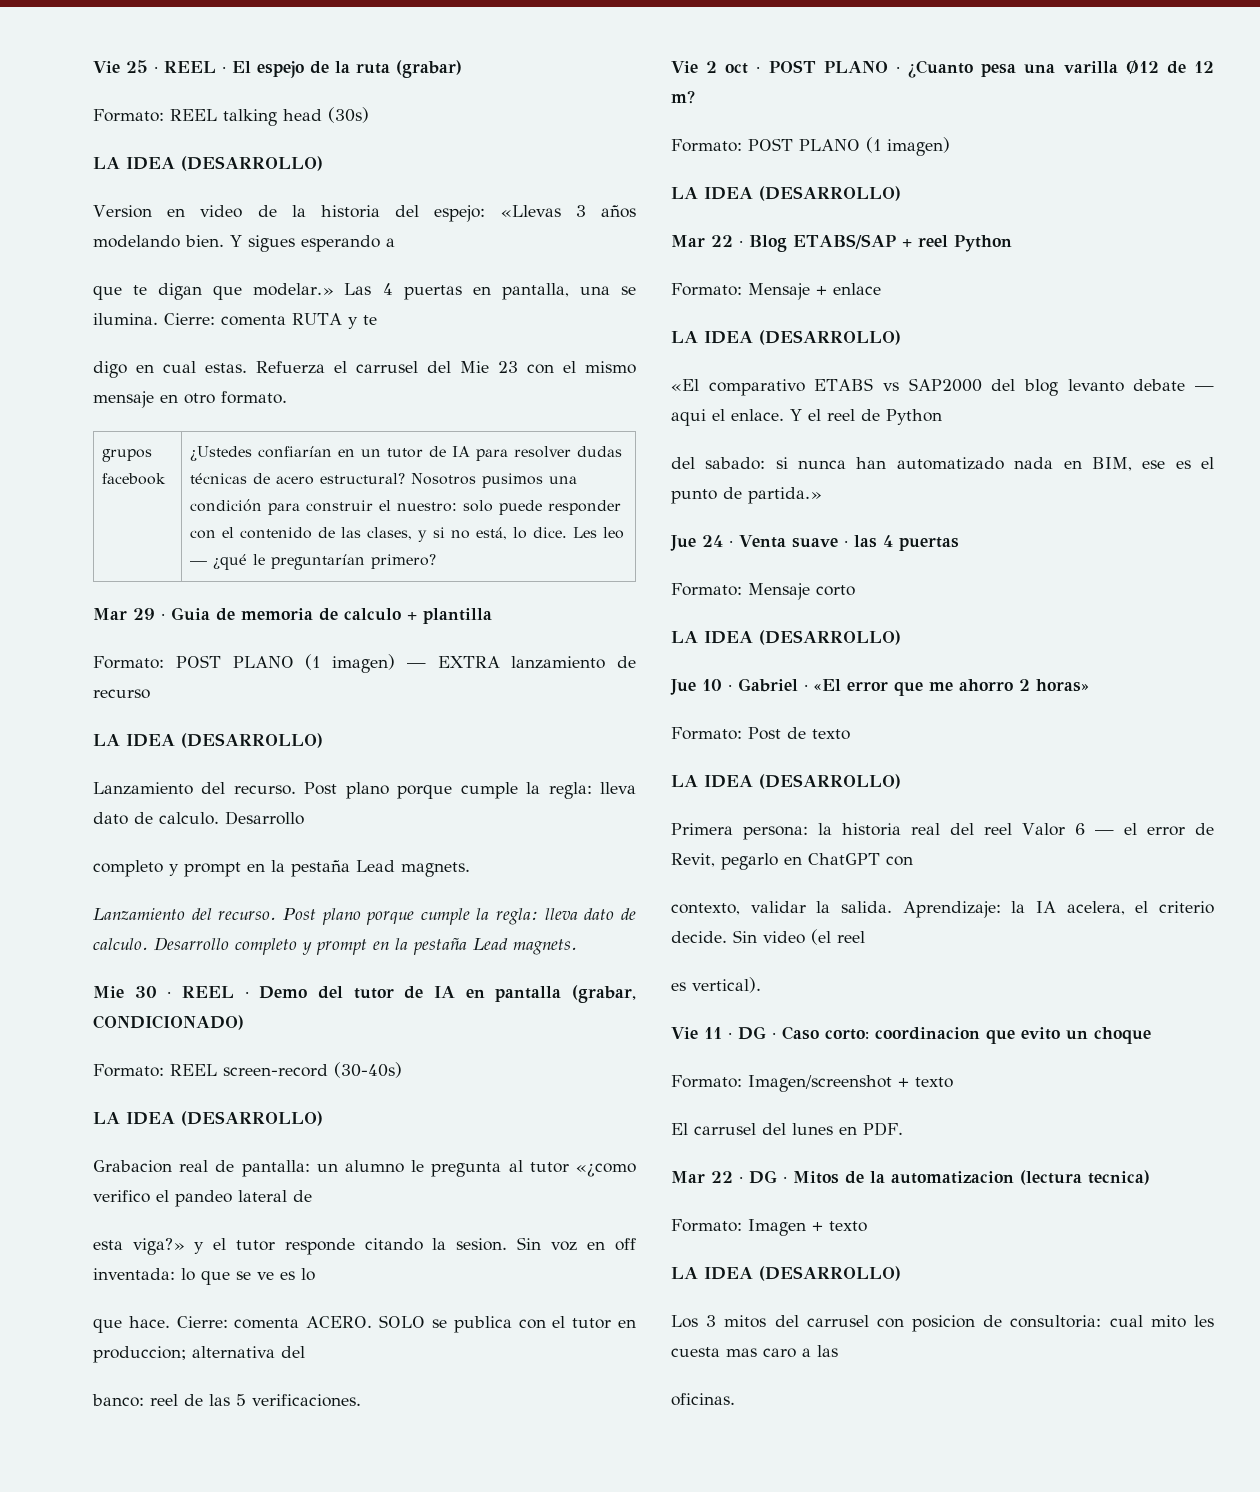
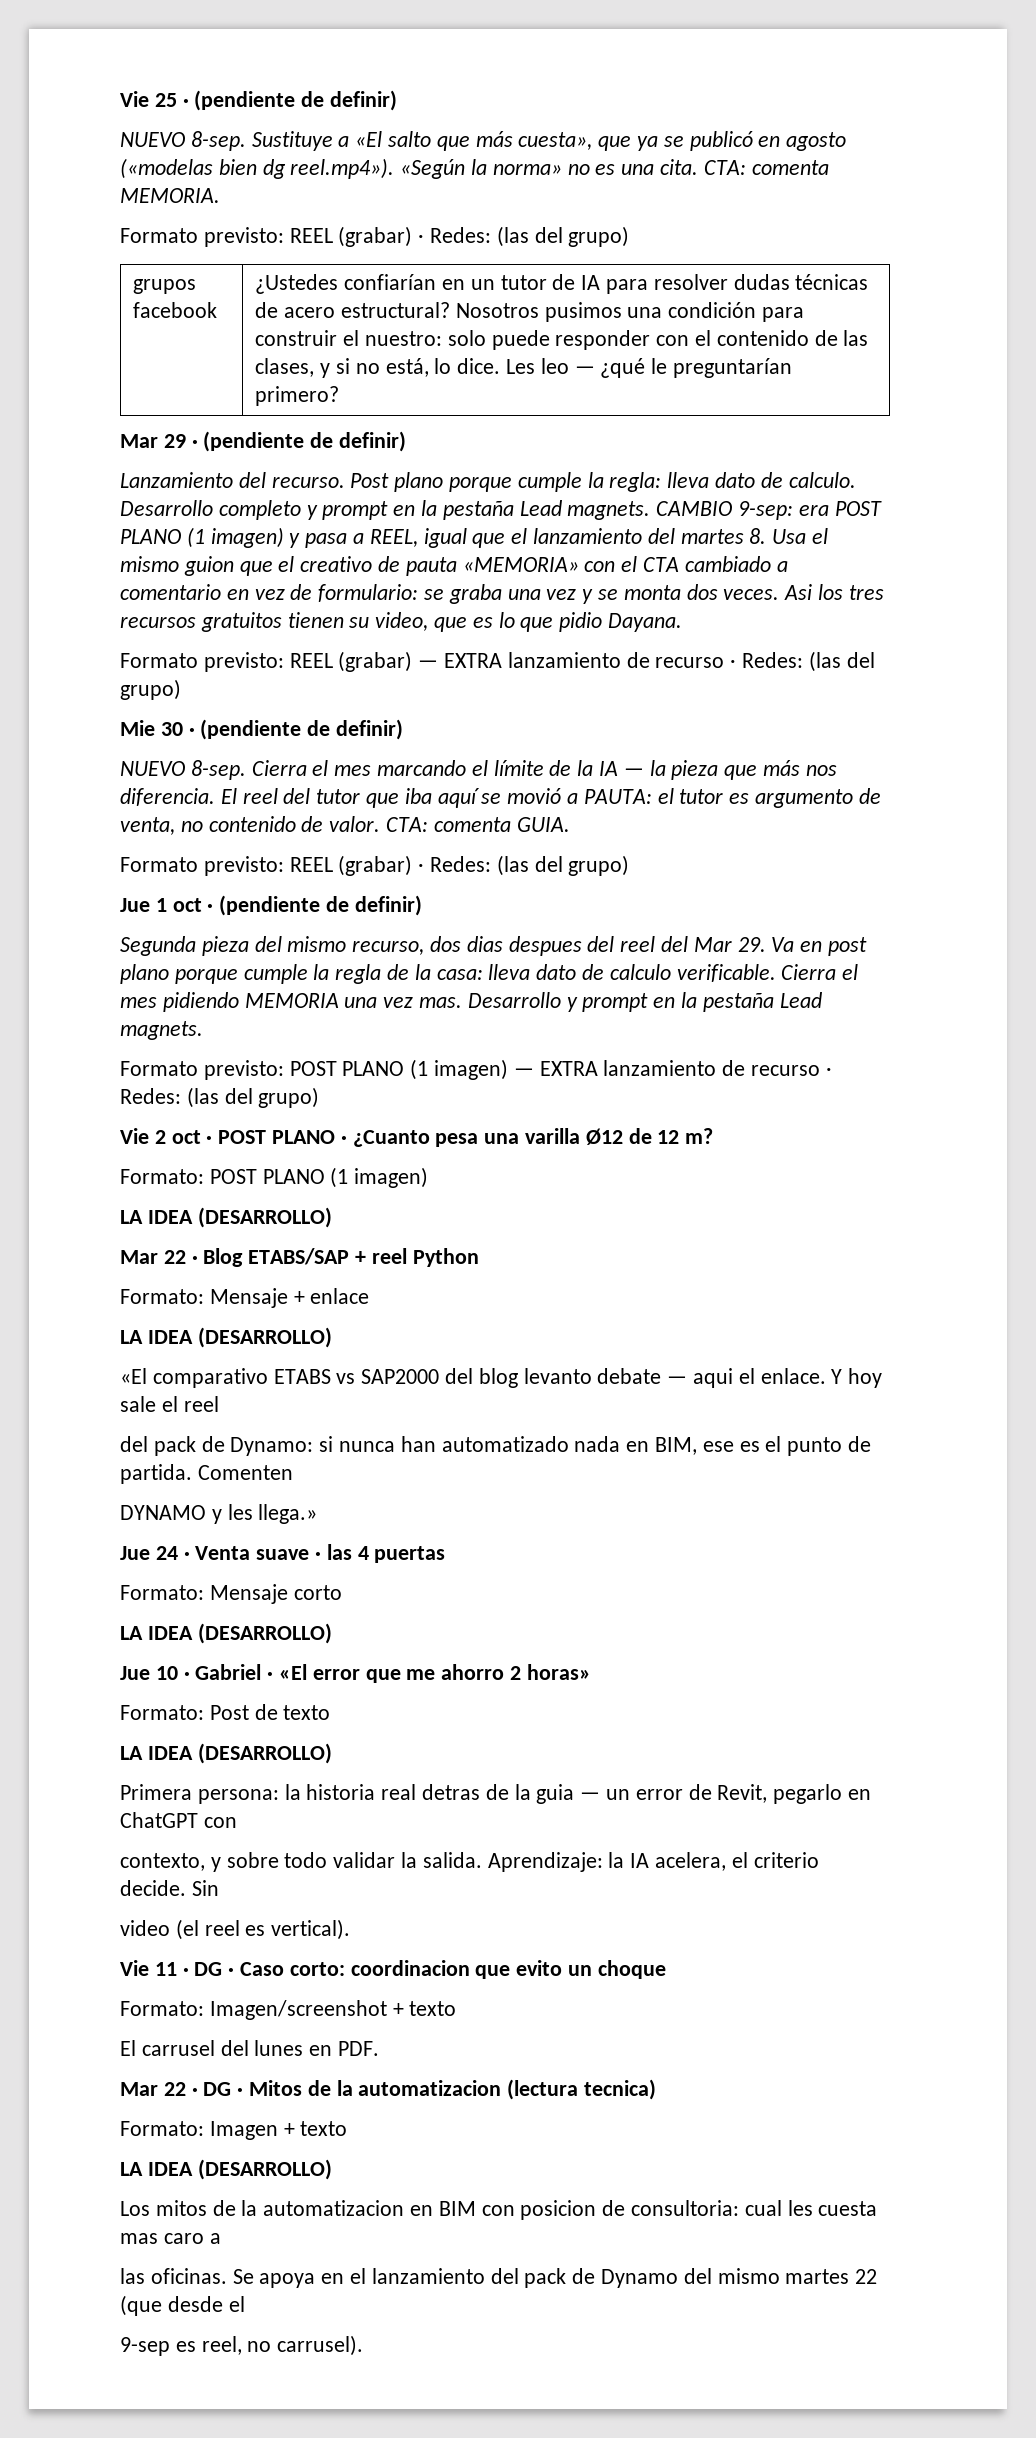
[164,60,462,78] [93,107,369,126] [93,156,323,171] [93,205,637,222] [93,235,395,252] [93,283,636,300] [93,313,377,329] [93,361,636,378] [93,391,287,408] REEL · El espejo de la ruta (grabar) // Formato: REEL talking head (30s) // LA IDEA (DESARROLLO) // Version en video de la historia del espejo: «Llevas 3 años modelando bien. Y sigues esperando a // que te digan que modelar.» Las 4 puertas en pantalla, una se ilumina. Cierre: comenta RUTA y te // digo en cual estas. Refuerza el carrusel del Mie 23 con el mismo mensaje en otro formato. -> [194,90,398,111] [120,131,847,151] [120,158,829,179] [120,188,220,203] [120,226,630,247] (pendiente de definir) // NUEVO 8-sep. Sustituye a «El salto que más cuesta», que ya se publicó en agosto («modelas bien dg reel.mp4»). «Según la norma» no es una cita. CTA: comenta MEMORIA. // Formato previsto: REEL (grabar) · Redes: (las del grupo)
[171,607,492,624] [93,654,636,673] [93,689,150,699] [93,733,323,748] [93,782,637,799] [93,811,304,825] [93,860,470,877] Guia de memoria de calculo + plantilla // Formato: POST PLANO (1 imagen) — EXTRA lanzamiento de recurso // LA IDEA (DESARROLLO) // Lanzamiento del recurso. Post plano porque cumple la regla: lleva dato de calculo. Desarrollo // completo y prompt en la pestaña Lead magnets. -> [203,431,407,452] (pendiente de definir)
[93,985,636,1003] [93,1015,244,1030] [93,1062,402,1078] [93,1111,323,1126] [93,1160,636,1177] [93,1190,312,1207] [93,1237,637,1255] [93,1268,315,1285] [93,1315,636,1333] [93,1346,305,1363] [92,1394,361,1407] // Mie 30 · REEL · Demo del tutor de IA en pantalla (grabar, CONDICIONADO) // Formato: REEL screen-record (30-40s) // LA IDEA (DESARROLLO) // Grabacion real de pantalla: un alumno le pregunta al tutor «¿como verifico el pandeo lateral de // esta viga?» y el tutor responde citando la sesion. Sin voz en off inventada: lo que se ve es lo // que hace. Cierre: comenta ACERO. SOLO se publica con el tutor en produccion; alternativa del // banco: reel de las 5 verificaciones. -> [656,501,882,520] [120,527,829,548] [120,556,788,576] [120,584,884,604] [120,612,683,632] [120,651,875,672] [120,679,181,700] [120,719,404,740] [120,760,837,780] [120,788,881,808] [120,816,570,835] [120,855,630,876] [120,895,422,916] [120,936,868,956] [120,964,859,984] [120,992,822,1012] [120,1021,203,1040] [120,1059,832,1080] [120,1087,320,1108] CAMBIO 9-sep: era POST PLANO (1 imagen) y pasa a REEL, igual que el lanzamiento del martes 8. Usa el mismo guion que el creativo de pauta «MEMORIA» con el CTA cambiado a comentario en vez de formulario: se graba una vez y se monta dos veces. Asi los tres recursos gratuitos tienen su video, que es lo que pidio Dayana. // Formato previsto: REEL (grabar) — EXTRA lanzamiento de recurso · Redes: (las del grupo) // Mie 30 · (pendiente de definir) // NUEVO 8-sep. Cierra el mes marcando el límite de la IA — la pieza que más nos diferencia. El reel del tutor que iba aquí se movió a PAUTA: el tutor es argumento de venta, no contenido de valor. CTA: comenta GUIA. // Formato previsto: REEL (grabar) · Redes: (las del grupo) // Jue 1 oct · (pendiente de definir) // Segunda pieza del mismo recurso, dos dias despues del reel del Mar 29. Va en post plano porque cumple la regla de la casa: lleva dato de calculo verificable. Cierra el mes pidiendo MEMORIA una vez mas. Desarrollo y prompt en la pestaña Lead magnets. // Formato previsto: POST PLANO (1 imagen) — EXTRA lanzamiento de recurso · Redes: (las del grupo)
(802, 415) none -> [848,1368,883,1388] [120,1396,156,1412] hoy sale
[861,409,942,425] [671,457,766,470] de Python // del sabado: -> [120,1436,314,1456] // del pack de Dynamo:
[748,487,821,504] partida.» -> [120,1464,293,1484] [120,1504,318,1524] partida. Comenten // DYNAMO y les llega.»
[950,823,1137,836] del reel Valor 6 — el -> [422,1784,631,1804] detras de la guia — un
(740, 909) none -> [210,1852,328,1872] y sobre todo
(757, 936) none -> (219, 1888) //
(865, 937) // -> (240, 1928) none
[706,1315,869,1328] 3 mitos del carrusel -> [155,2200,476,2216] mitos de la automatizacion en BIM
[1150,1315,1186,1328] mito -> (782, 2208) none
[817,1345,838,1357] [671,1393,735,1406] las // oficinas. -> [120,2268,878,2288] [120,2295,245,2316] [120,2335,364,2356] // las oficinas. Se apoya en el lanzamiento del pack de Dynamo del mismo martes 22 (que desde el // 9-sep es reel, no carrusel).

